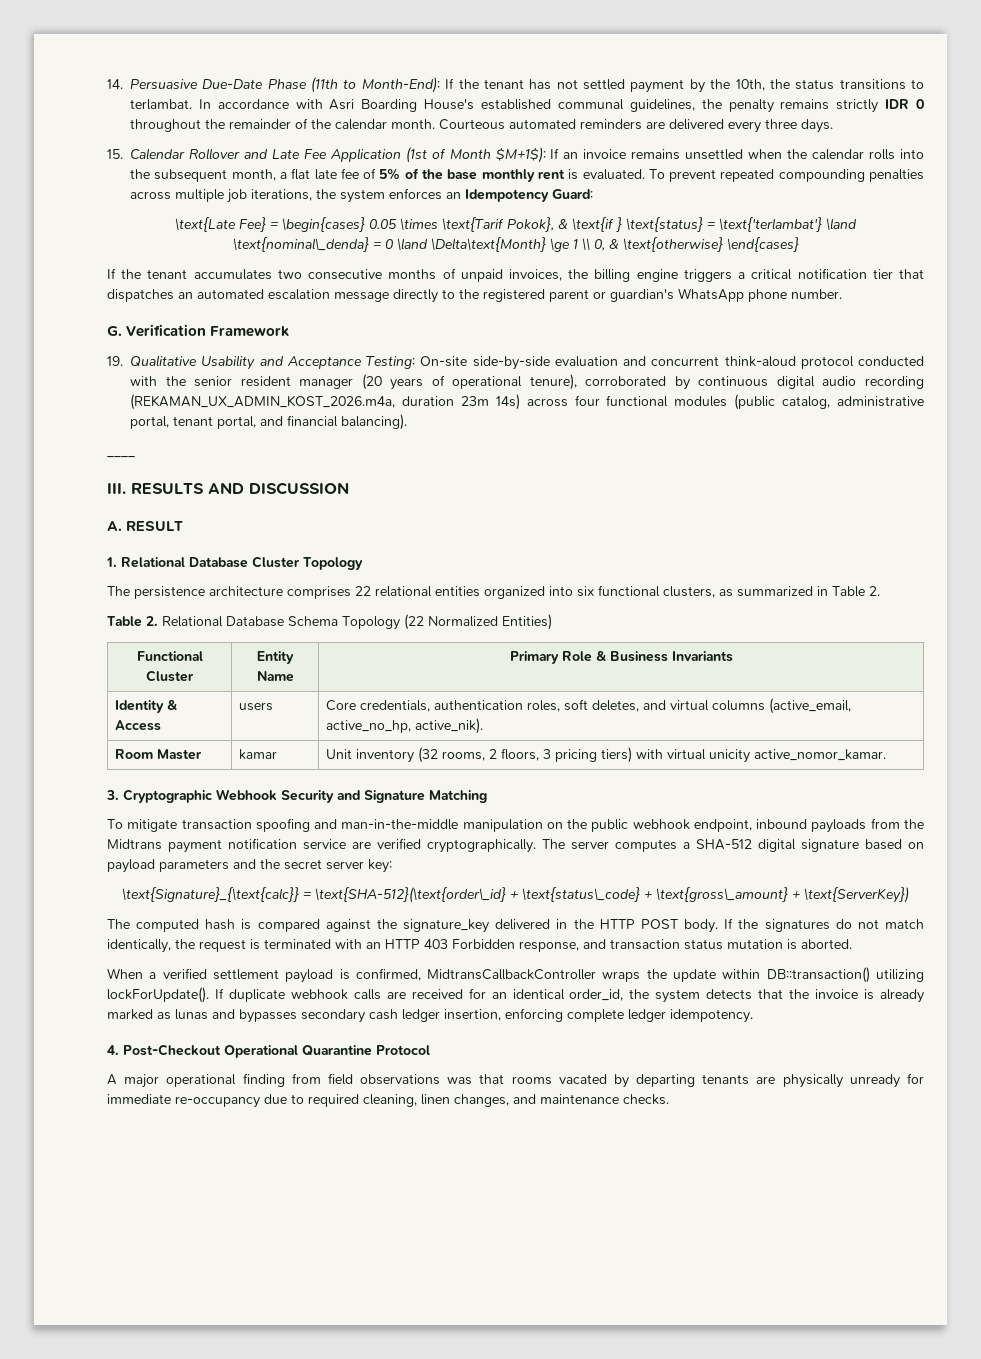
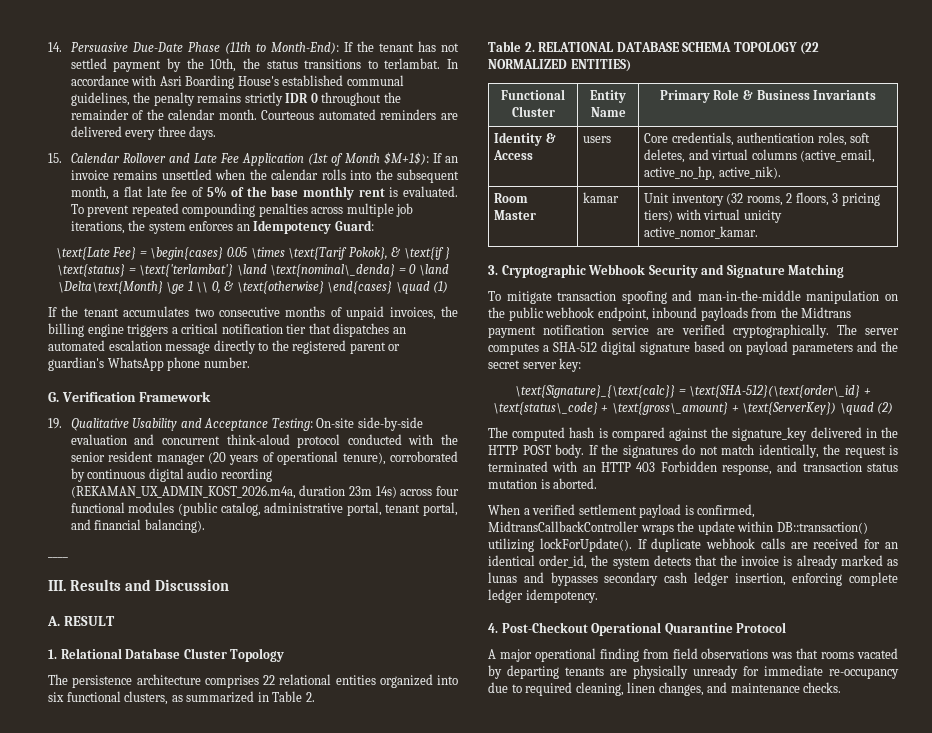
(799, 244) none -> [395,281,449,294] \quad (1)
[131,482,349,495] RESULTS AND DISCUSSION -> [70,579,230,591] Results and Discussion
[162,614,552,630] Relational Database Schema Topology (22 Normalized Entities) -> [538,42,820,55] [488,59,631,72] RELATIONAL DATABASE SCHEMA TOPOLOGY (22 NORMALIZED ENTITIES)
(909, 895) none -> [839,402,894,415] \quad (2)

